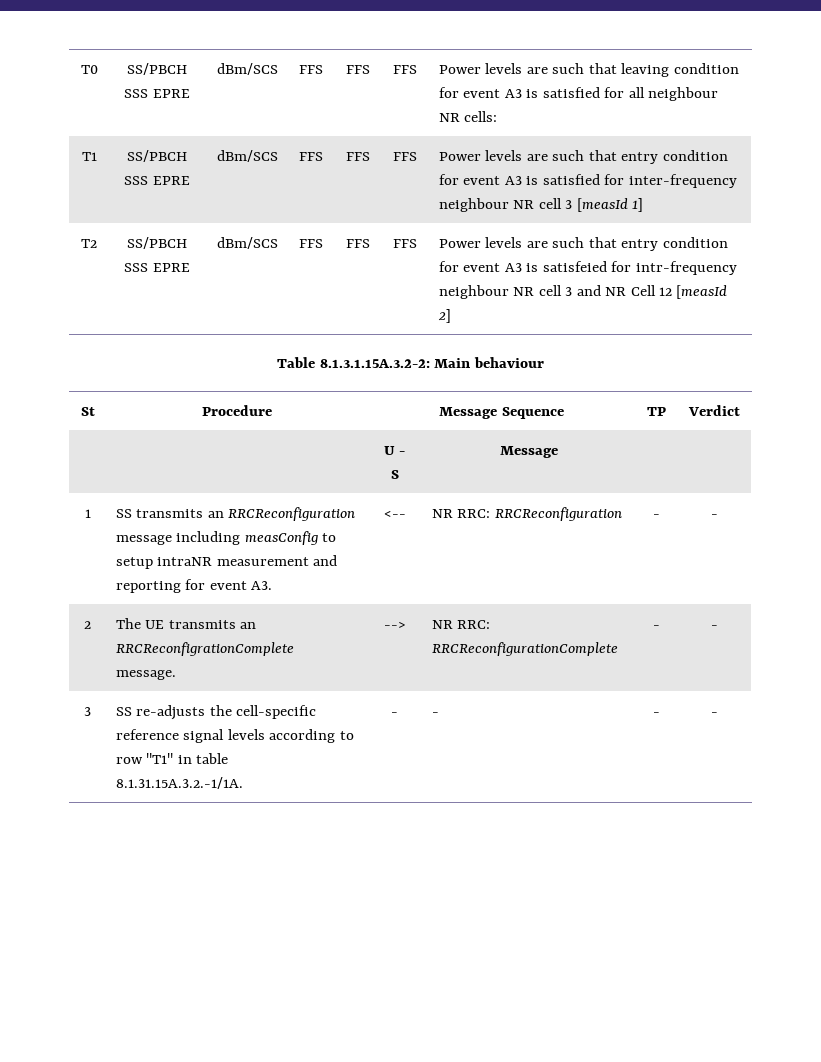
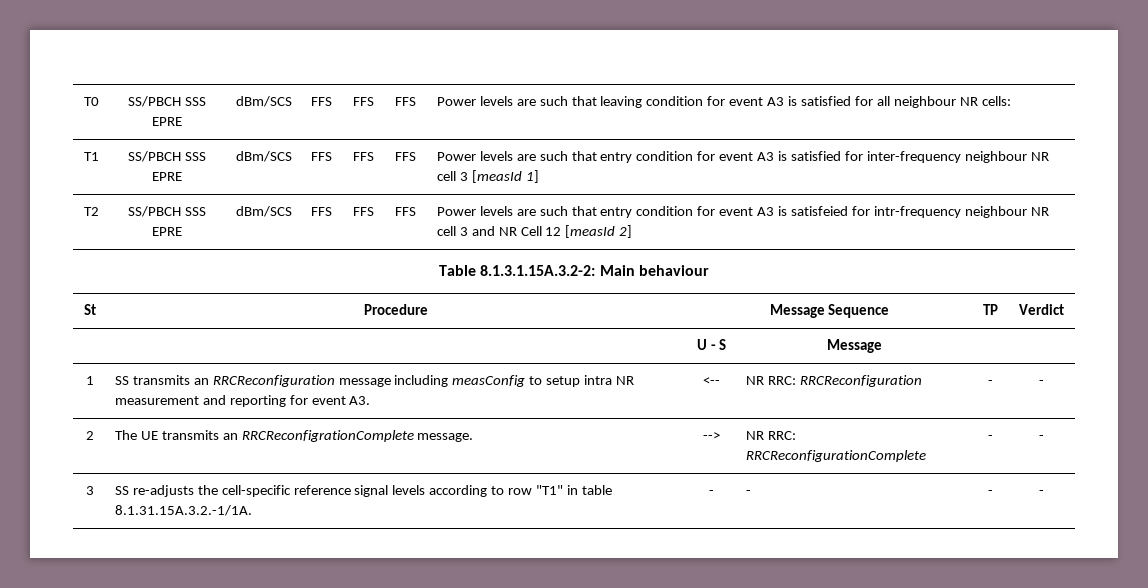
[157,557,213,566] intraNR -> [584,375,635,385] intra NR

